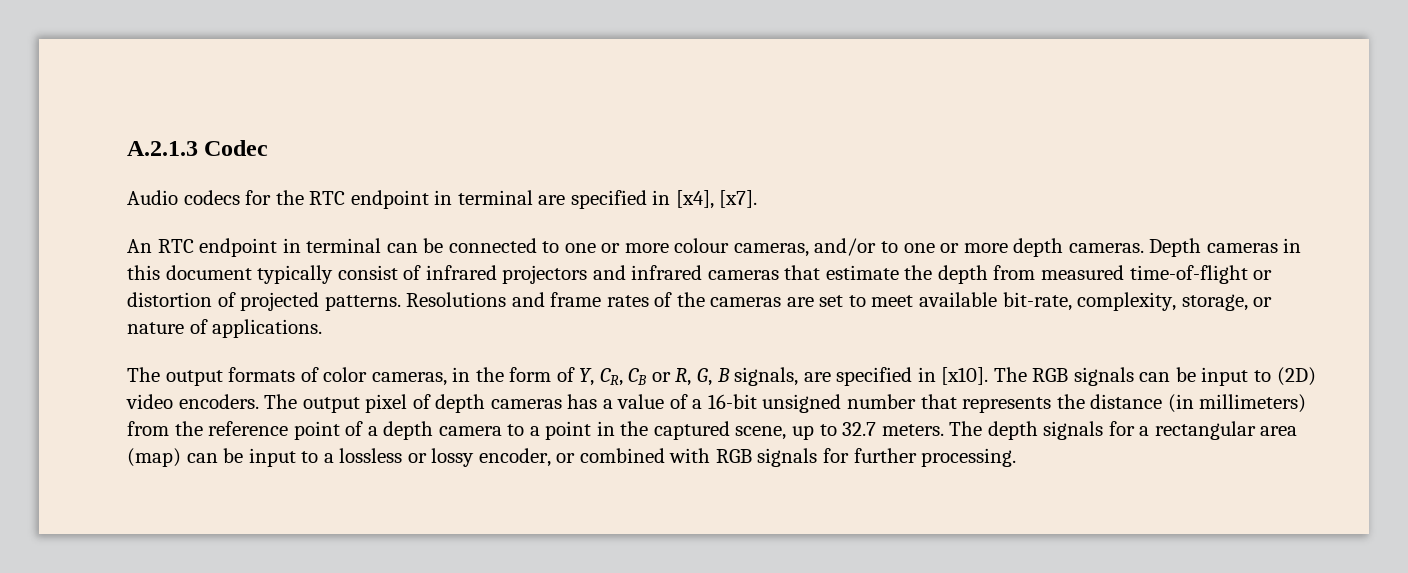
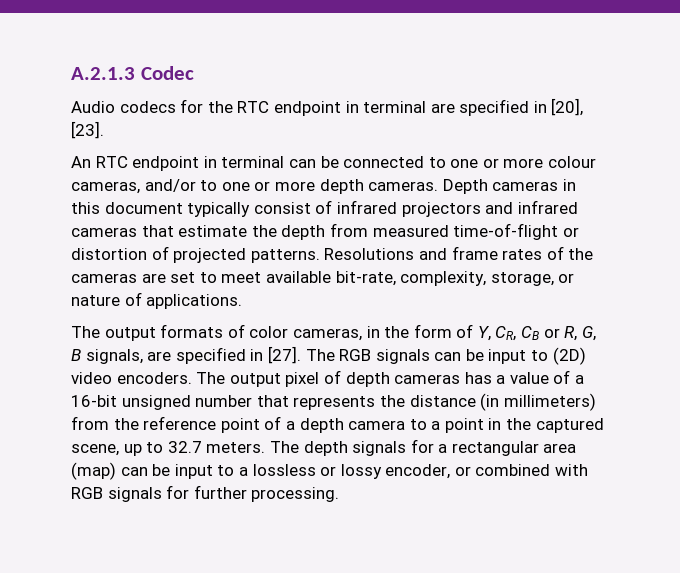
[675,190,758,209] [x4], [x7]. -> [551,98,584,116] [71,121,104,139] [20], [23].
[941,367,989,385] [x10]. -> [267,346,301,364] [27].

